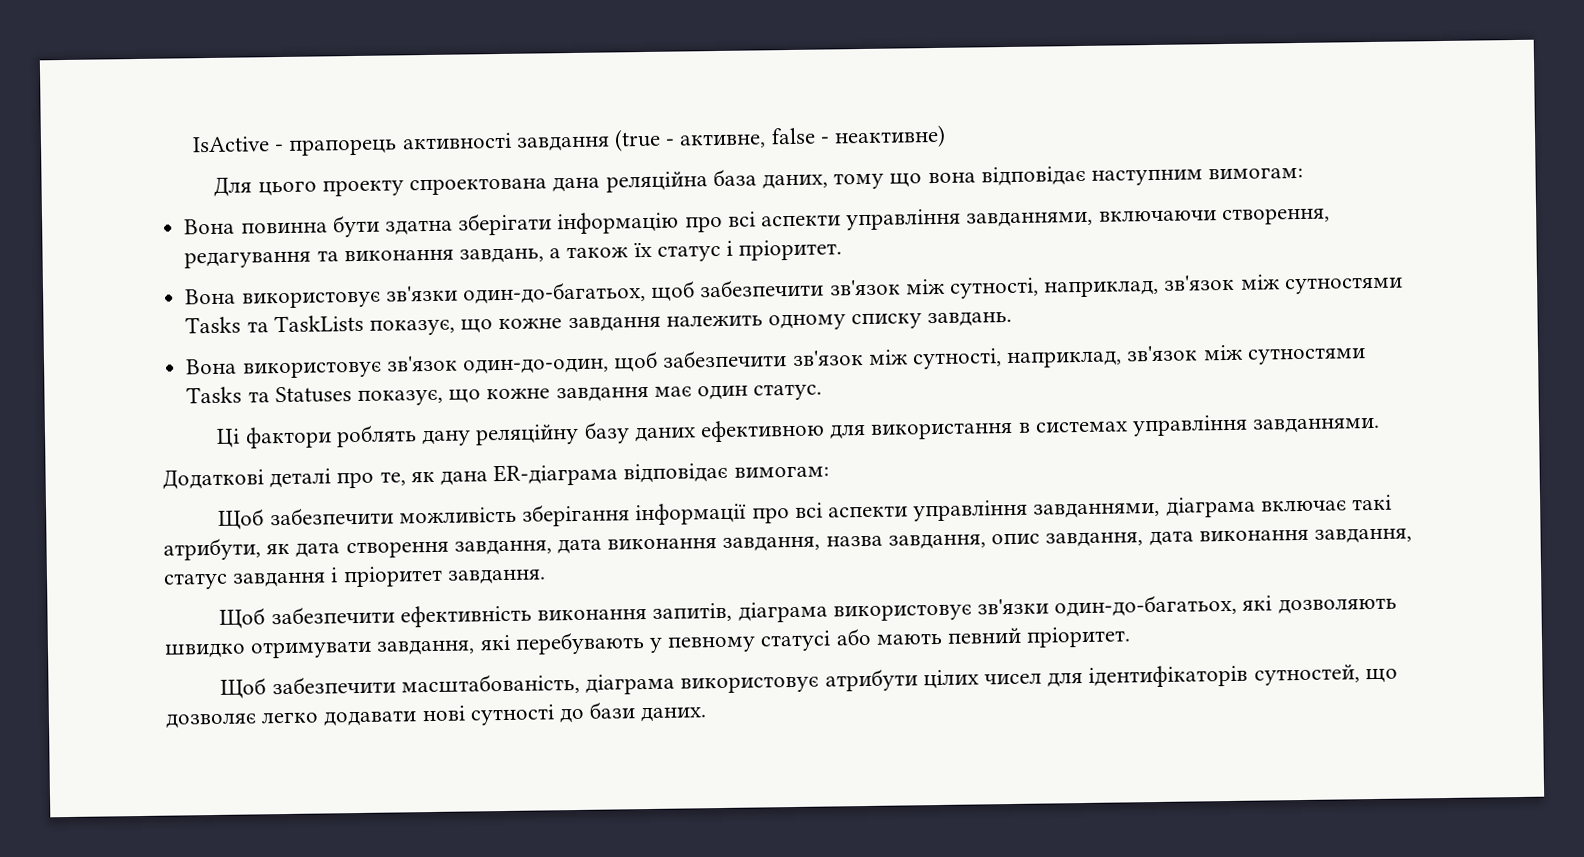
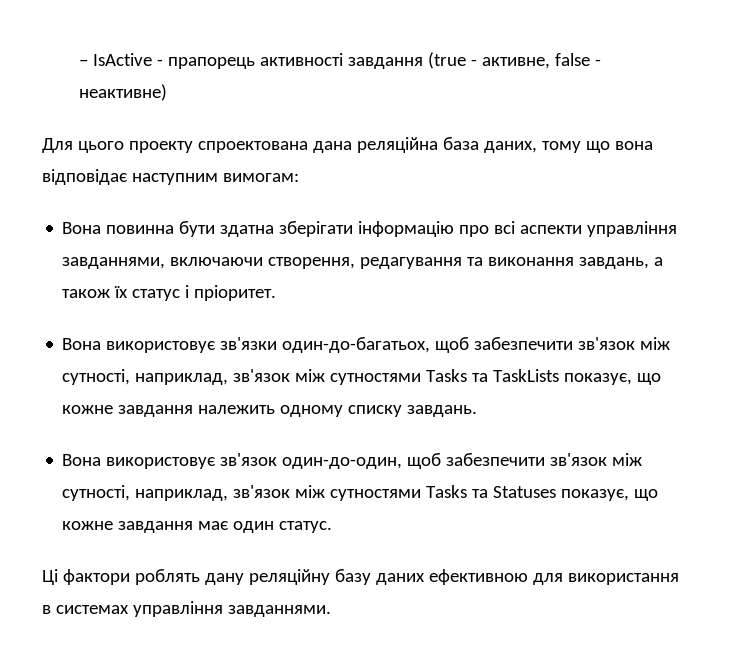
(192, 144) none -> [78,59,88,66] –
[162,462,829,490] [218,494,1392,530] [163,527,1412,561] [163,565,546,590] [219,593,1397,629] [164,626,1132,659] [220,664,1398,699] [165,701,708,729] // Додаткові деталі про те, як дана ER-діаграма відповідає вимогам: // Щоб забезпечити можливість зберігання інформації про всі аспекти управління завданнями, діаграма включає такі атрибути, як дата створення завдання, дата виконання завдання, назва завдання, опис завдання, дата виконання завдання, статус завдання і пріоритет завдання. // Щоб забезпечити ефективність виконання запитів, діаграма використовує зв'язки один-до-багатьох, які дозволяють швидко отримувати завдання, які перебувають у певному статусі або мають певний пріоритет. // Щоб забезпечити масштабованість, діаграма використовує атрибути цілих чисел для ідентифікаторів сутностей, що дозволяє легко додавати нові сутності до бази даних. -> (331, 611) none

